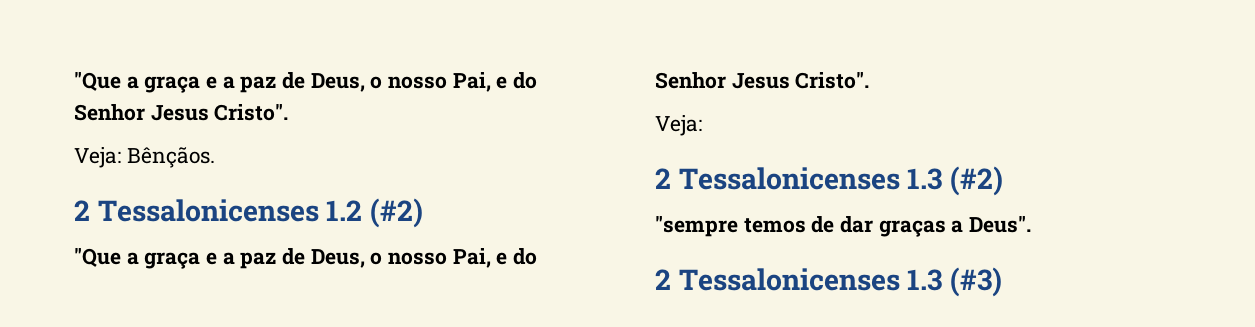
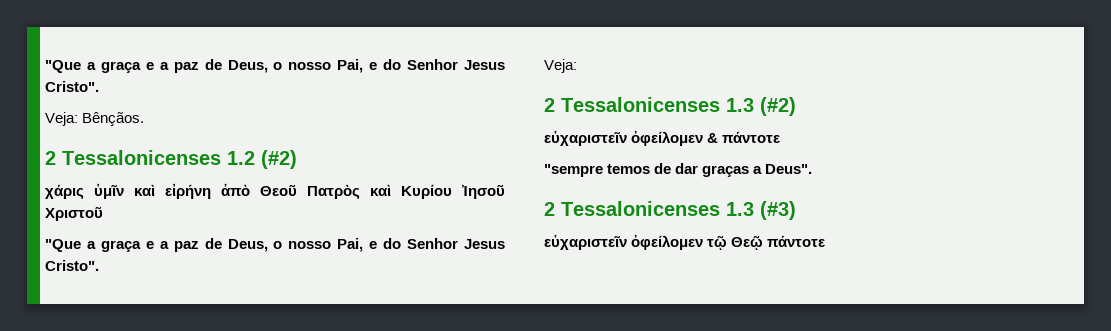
(424, 213) none -> [45,183,505,199] [45,206,103,221] // χάρις ὑμῖν καὶ εἰρήνη ἀπὸ Θεοῦ Πατρὸς καὶ Κυρίου Ἰησοῦ Χριστοῦ
(1004, 181) none -> [544,130,781,146] // εὐχαριστεῖν ὀφείλομεν & πάντοτε
(1003, 282) none -> [544,234,826,250] // εὐχαριστεῖν ὀφείλομεν τῷ Θεῷ πάντοτε

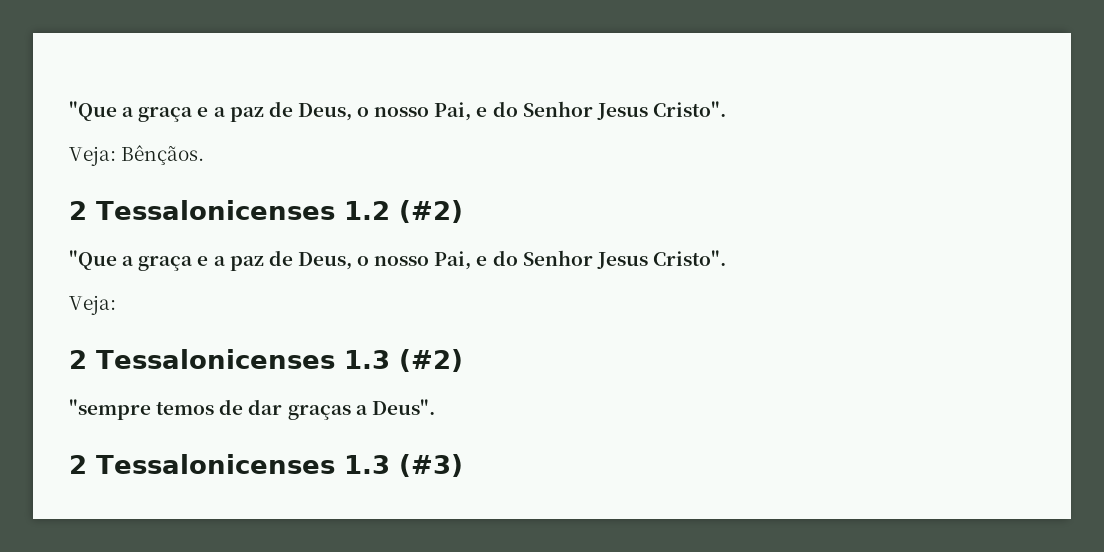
[45,183,505,199] [45,206,103,221] // χάρις ὑμῖν καὶ εἰρήνη ἀπὸ Θεοῦ Πατρὸς καὶ Κυρίου Ἰησοῦ Χριστοῦ -> (463, 211) none
[544,130,781,146] // εὐχαριστεῖν ὀφείλομεν & πάντοτε -> (463, 360) none
[544,234,826,250] // εὐχαριστεῖν ὀφείλομεν τῷ Θεῷ πάντοτε -> (463, 465) none

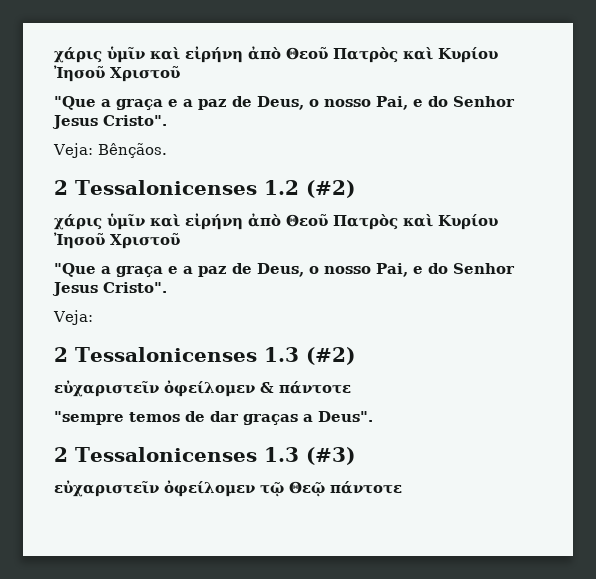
(69, 111) none -> [54,46,498,63] [54,65,180,82] χάρις ὑμῖν καὶ εἰρήνη ἀπὸ Θεοῦ Πατρὸς καὶ Κυρίου Ἰησοῦ Χριστοῦ //
(463, 211) none -> [54,213,498,230] [54,232,180,249] // χάρις ὑμῖν καὶ εἰρήνη ἀπὸ Θεοῦ Πατρὸς καὶ Κυρίου Ἰησοῦ Χριστοῦ
(463, 360) none -> [54,380,351,397] // εὐχαριστεῖν ὀφείλομεν & πάντοτε
(463, 465) none -> [54,480,402,497] // εὐχαριστεῖν ὀφείλομεν τῷ Θεῷ πάντοτε

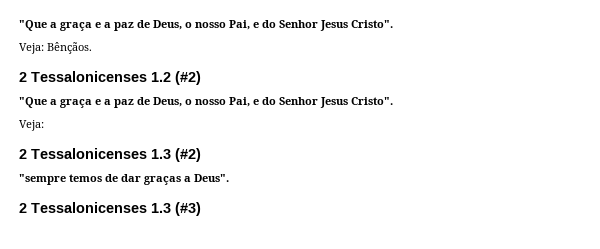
[54,46,498,63] [54,65,180,82] χάρις ὑμῖν καὶ εἰρήνη ἀπὸ Θεοῦ Πατρὸς καὶ Κυρίου Ἰησοῦ Χριστοῦ // -> (19, 25) none
[54,213,498,230] [54,232,180,249] // χάρις ὑμῖν καὶ εἰρήνη ἀπὸ Θεοῦ Πατρὸς καὶ Κυρίου Ἰησοῦ Χριστοῦ -> (201, 78) none
[54,380,351,397] // εὐχαριστεῖν ὀφείλομεν & πάντοτε -> (201, 155) none
[54,480,402,497] // εὐχαριστεῖν ὀφείλομεν τῷ Θεῷ πάντοτε -> (201, 209) none

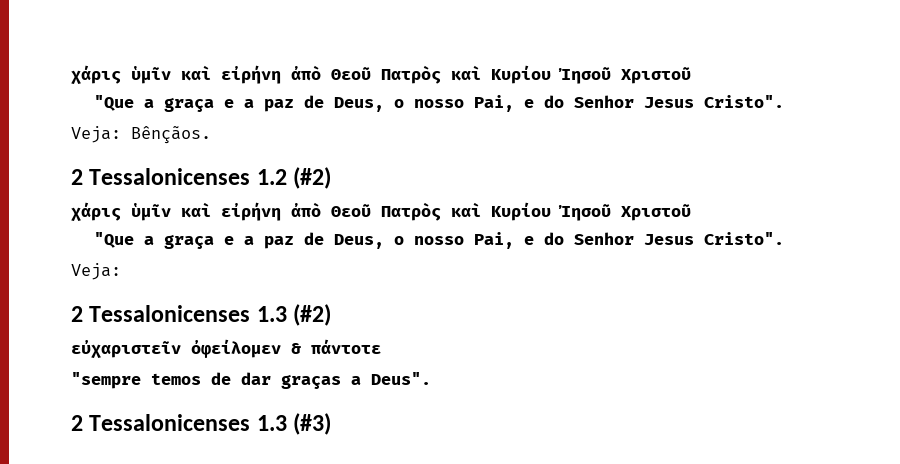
(19, 25) none -> [71,65,691,84] χάρις ὑμῖν καὶ εἰρήνη ἀπὸ Θεοῦ Πατρὸς καὶ Κυρίου Ἰησοῦ Χριστοῦ //
(201, 78) none -> [71,202,691,221] // χάρις ὑμῖν καὶ εἰρήνη ἀπὸ Θεοῦ Πατρὸς καὶ Κυρίου Ἰησοῦ Χριστοῦ
(201, 155) none -> [71,339,381,358] // εὐχαριστεῖν ὀφείλομεν & πάντοτε

